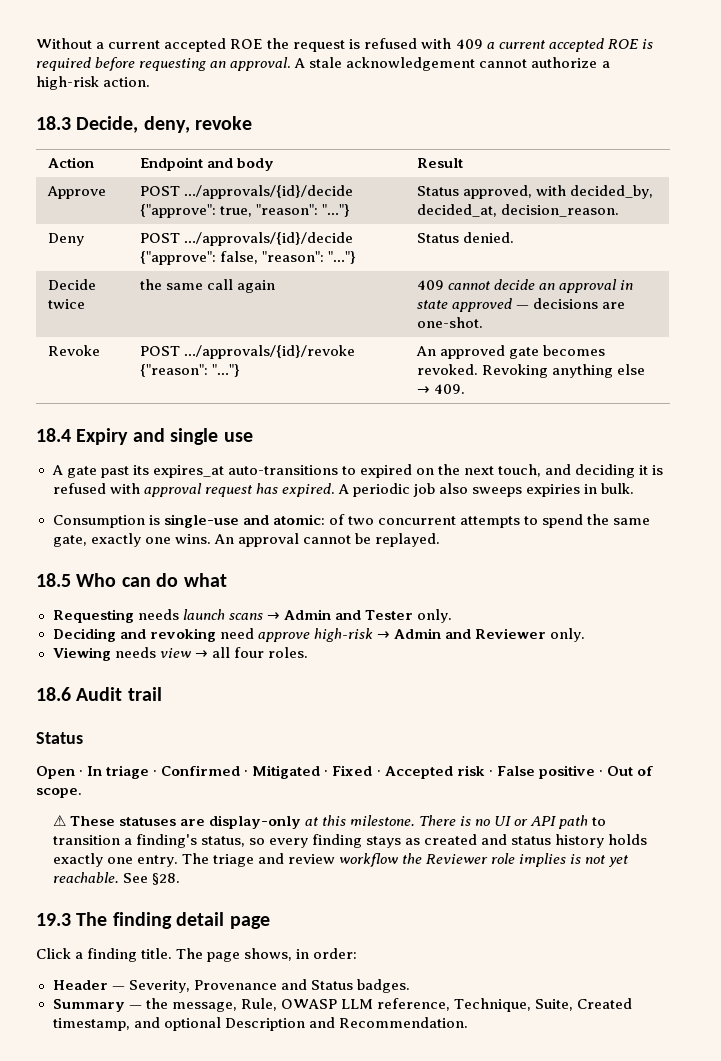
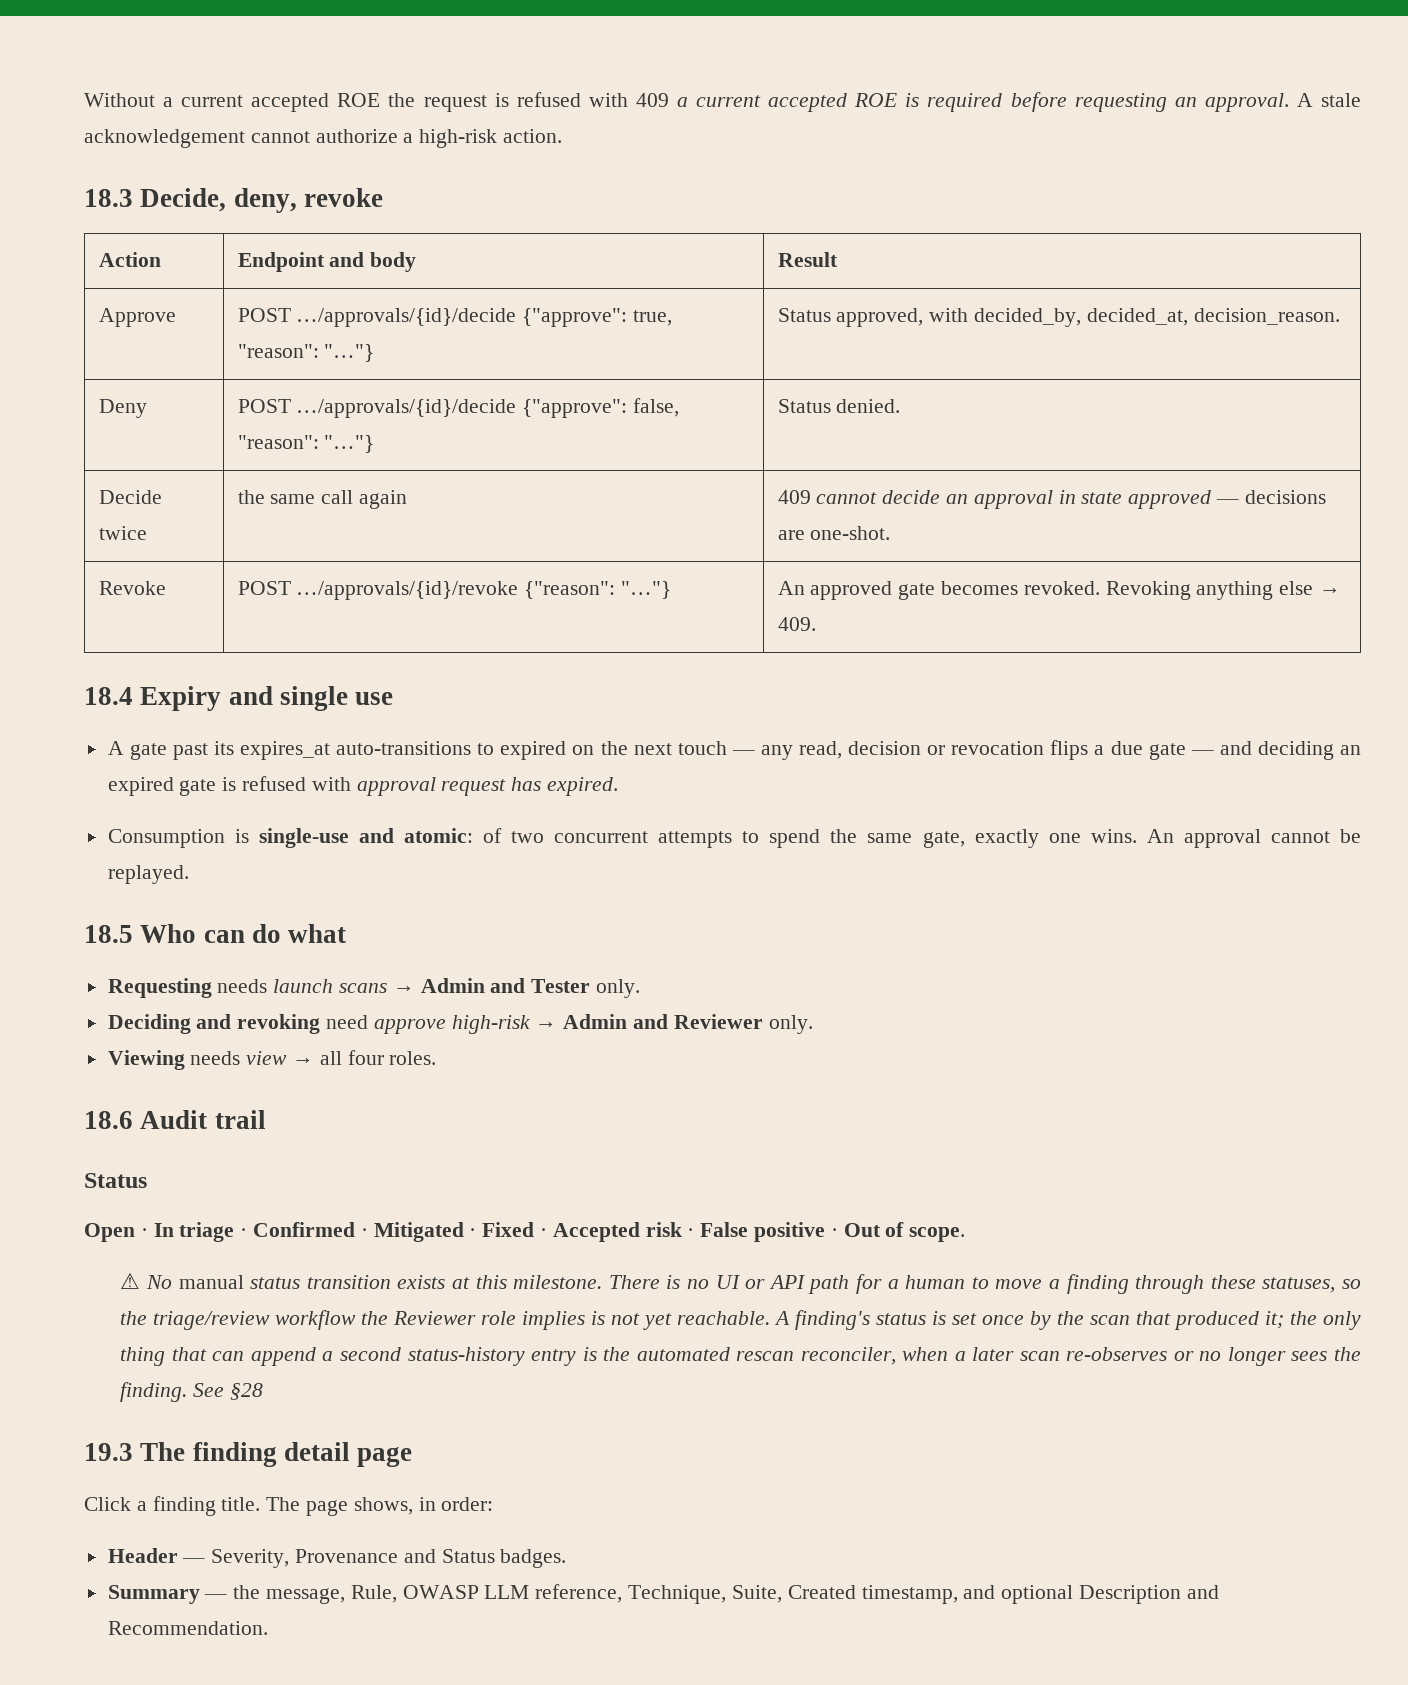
[498,464,649,478] touch, and deciding it -> [677,740,1362,760] [107,777,217,796] touch — any read, decision or revocation flips a due gate — and deciding an expired gate
[337,483,635,497] A periodic job also sweeps expiries in bulk. -> (619, 786) none
[69,815,301,829] These statuses are display-only -> [145,1275,446,1289] No manual status transition exists
[592,817,607,826] [52,834,648,848] [52,853,336,867] to transition a finding's status, so every finding stays as created and status history holds exactly one entry. The triage and review -> [855,1274,1361,1294] [120,1311,271,1330] for a human to move a finding through these statuses, so the triage/review
[122,873,180,885] See §28. -> [774,1310,1361,1330] [120,1347,1362,1366] [120,1382,263,1402] A finding's status is set once by the scan that produced it; the only thing that can append a second status-history entry is the automated rescan reconciler, when a later scan re-observes or no longer sees the finding. See §28

